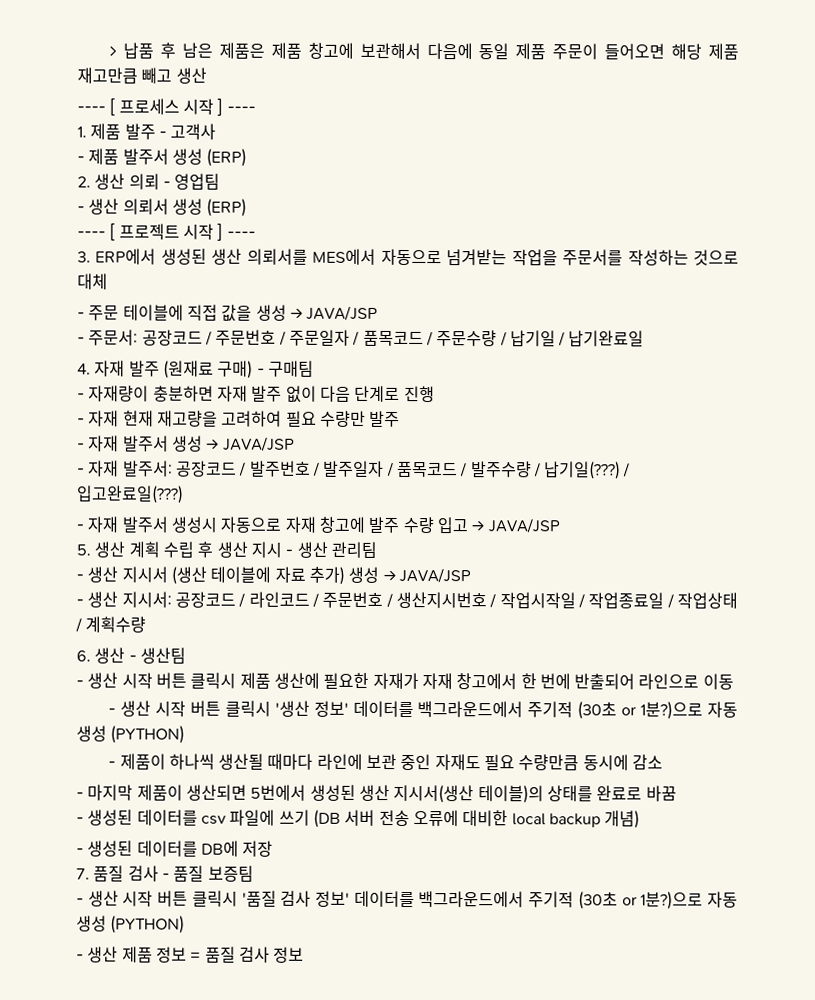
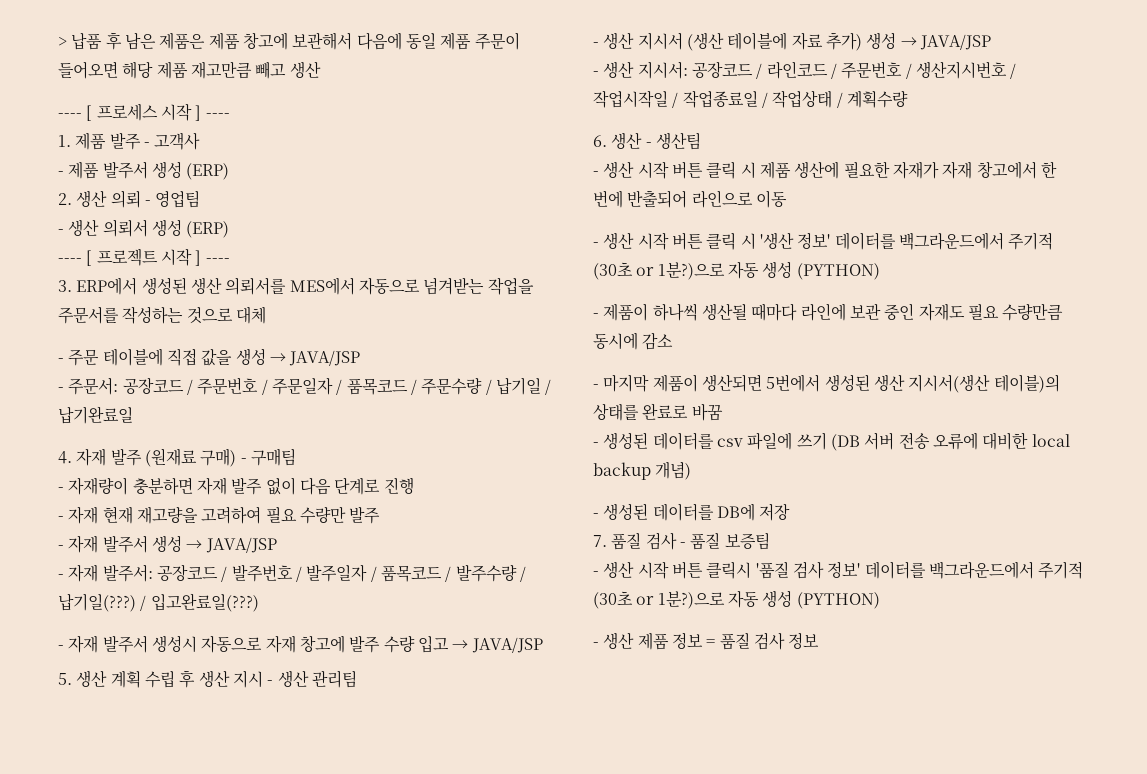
[190,672,237,689] 클릭시 -> [706,161,756,179] 클릭 시
[224,700,271,717] 클릭시 -> [706,232,756,250] 클릭 시

